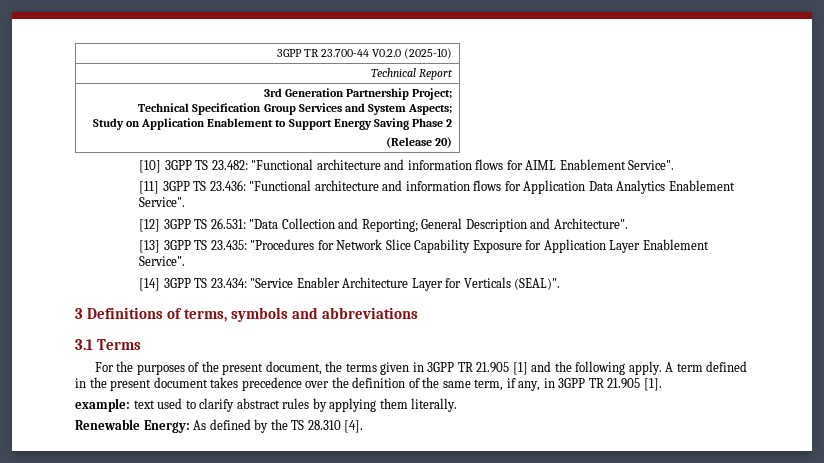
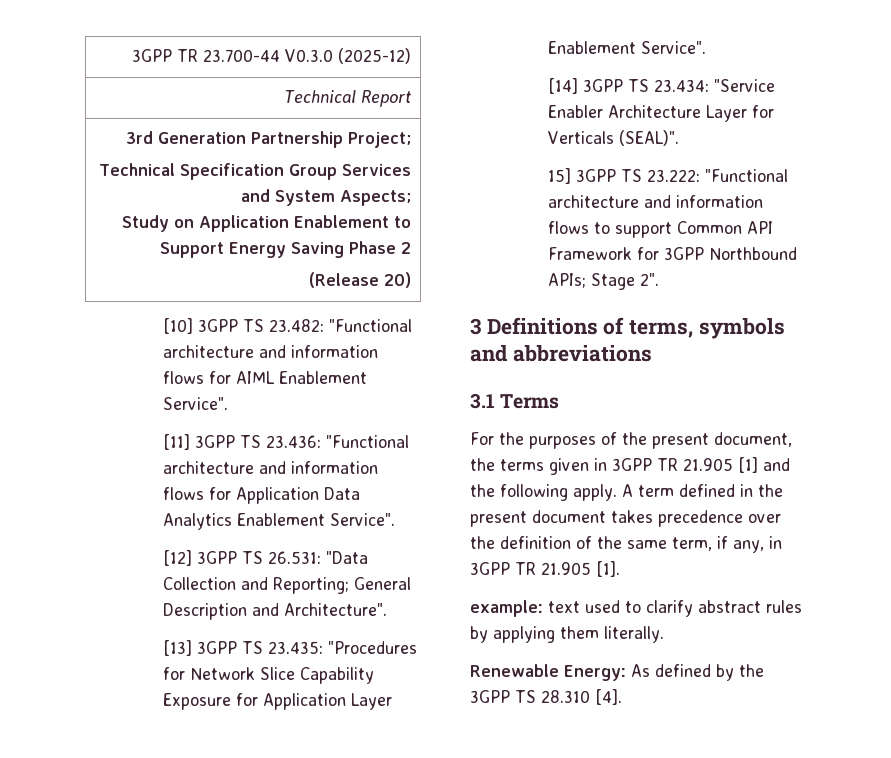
[371,48,452,59] V0.2.0 (2025-10) -> [284,48,411,64] V0.3.0 (2025-12)
(561, 284) none -> [548,168,789,184] [548,195,764,208] [548,221,774,238] [548,247,798,260] [548,273,660,290] // 15] 3GPP TS 23.222: "Functional architecture and information flows to support Common API Framework for 3GPP Northbound APIs; Stage 2".
(288, 424) none -> [470,690,510,703] 3GPP

